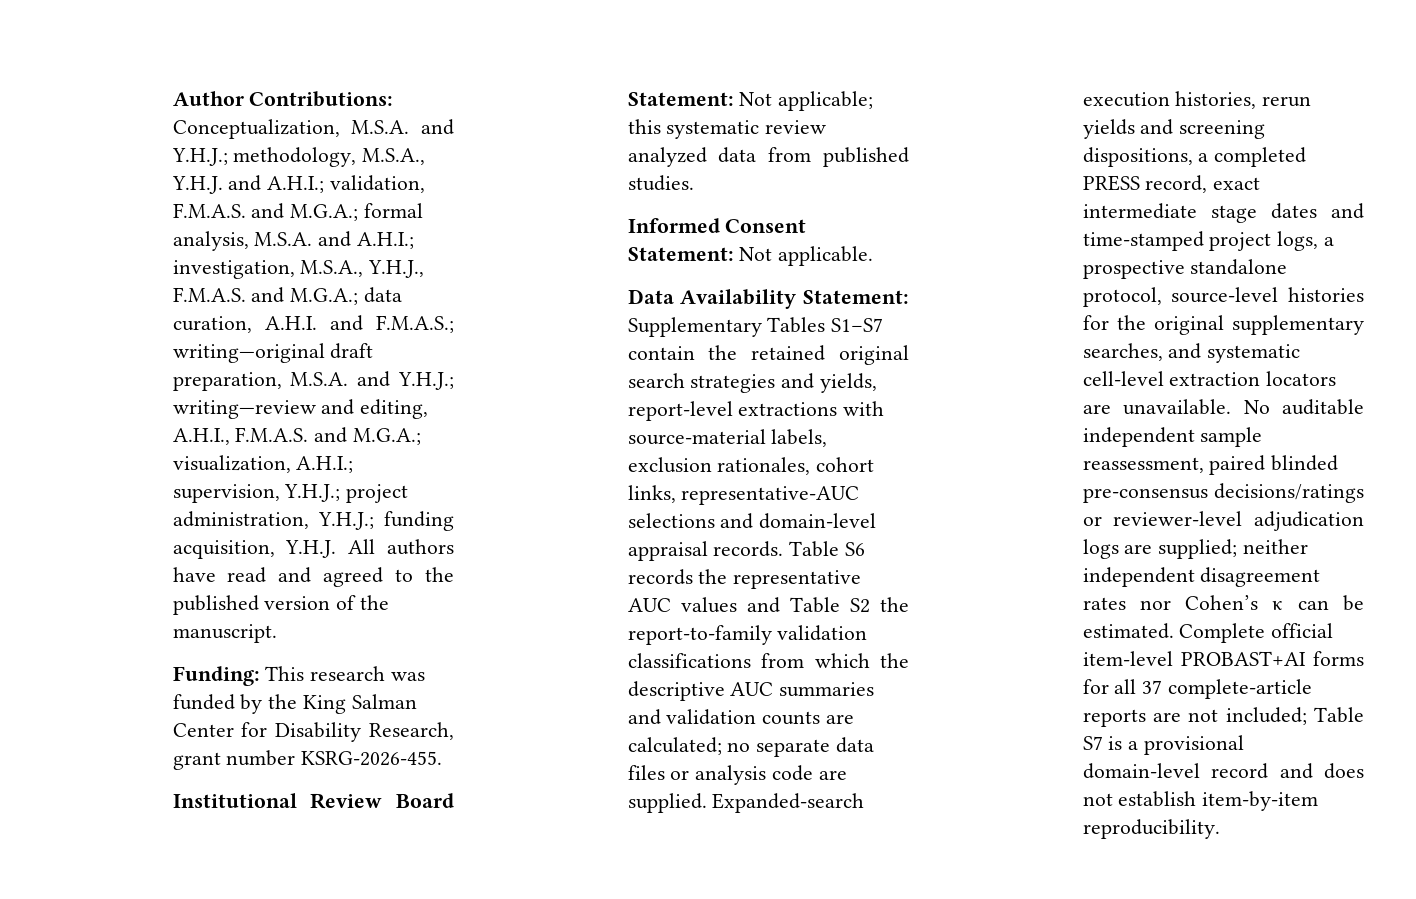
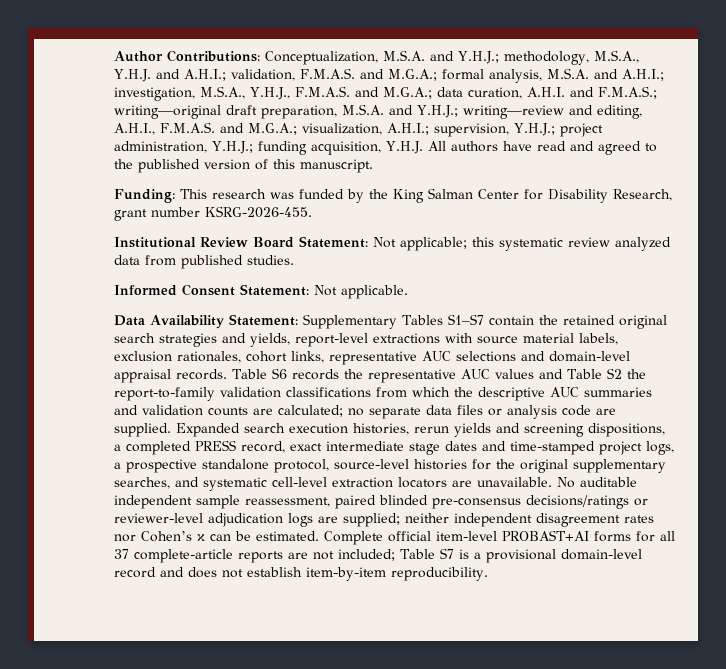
[360,595,390,610] the -> [273,159,296,169] this
[627,429,766,445] source-material -> [477,333,575,344] source material
[681,486,860,505] representative-AUC -> [329,351,452,365] representative AUC
[712,793,865,813] Expanded-search -> [176,423,286,437] Expanded search

